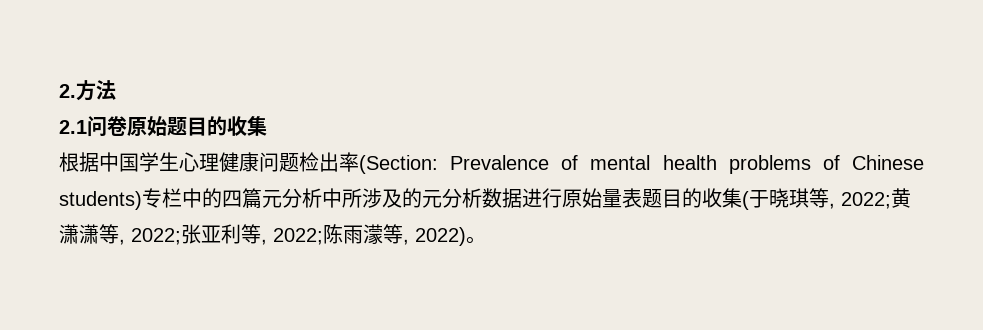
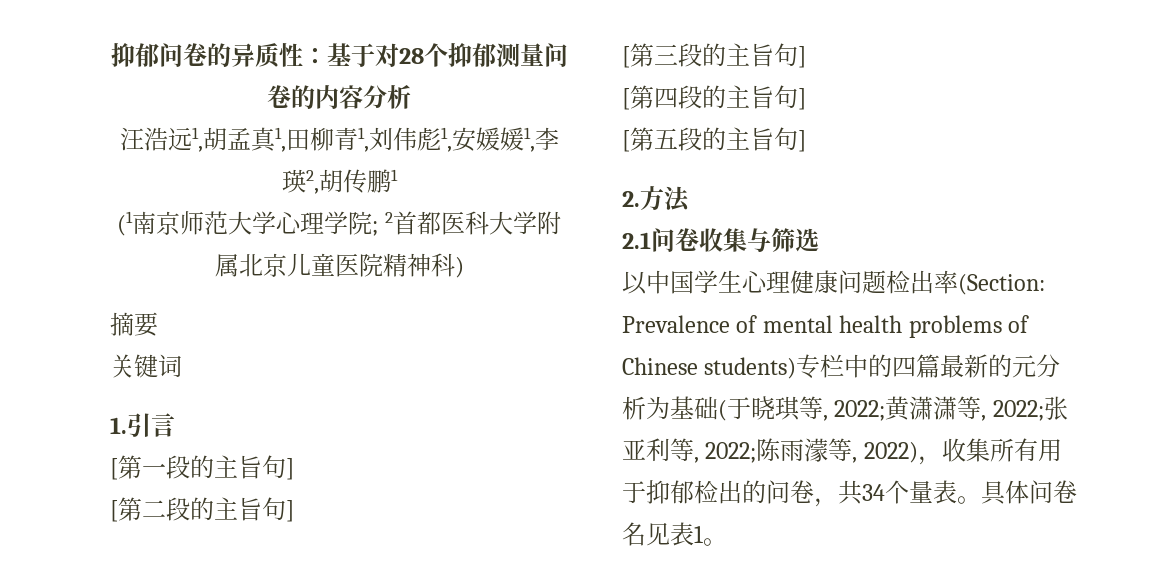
(59, 91) none -> [110,42,568,67] [267,84,411,109] [119,127,559,152] [281,169,398,194] [117,211,561,236] [214,253,464,278] [110,312,158,337] [110,354,182,378] [110,413,175,437] [110,455,294,480] [110,497,294,522] [622,43,806,68] [622,85,806,110] [622,127,806,152] 抑郁问卷的异质性：基于对28个抑郁测量问卷的内容分析 // 汪浩远1,胡孟真1,田柳青1,刘伟彪1,安媛媛1,李瑛2,胡传鹏1 // (1南京师范大学心理学院; 2首都医科大学附属北京儿童医院精神科) // 摘要 // 关键词 // 1.引言 // [第一段的主旨句] // [第二段的主旨句] // [第三段的主旨句] // [第四段的主旨句] // [第五段的主旨句] //
[127,116,267,136] [59,152,99,172] 原始题目的收集 // 根据 -> [699,228,819,252] [622,271,647,295] 收集与筛选 // 以
[262,188,742,208] 元分析中所涉及的元分析数据进行原始量表题目的收集 -> [940,354,1061,378] [622,396,718,420] 最新的元分析为基础
(466, 236) none -> [917,438,1062,465] [622,480,1077,507] [622,522,703,546] ，收集所有用于抑郁检出的问卷，共34个量表。具体问卷名见表1

